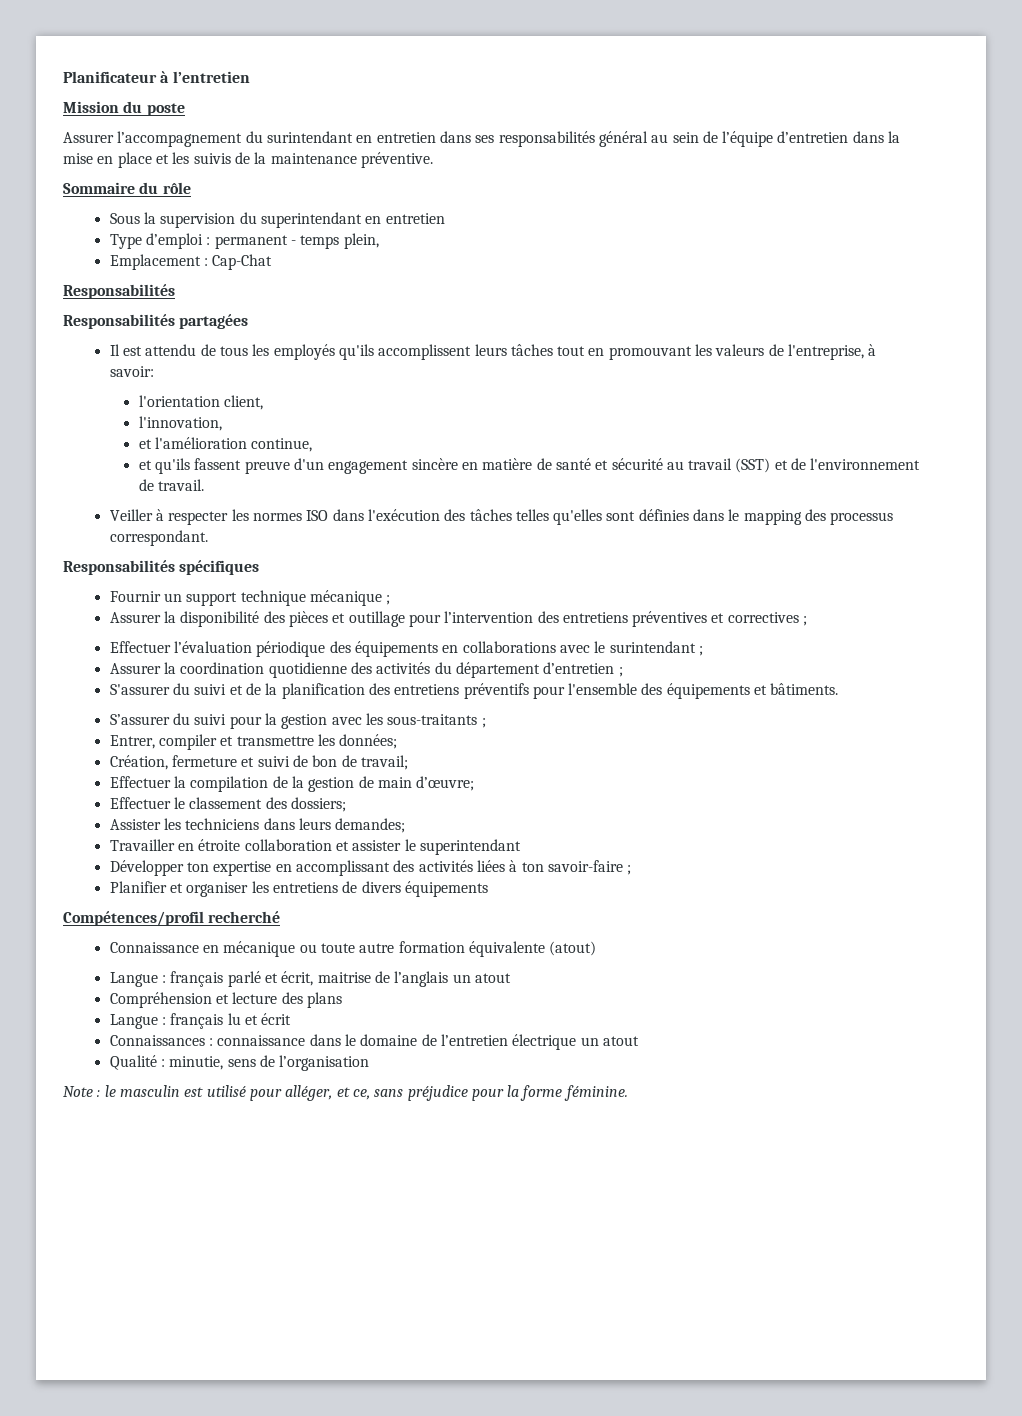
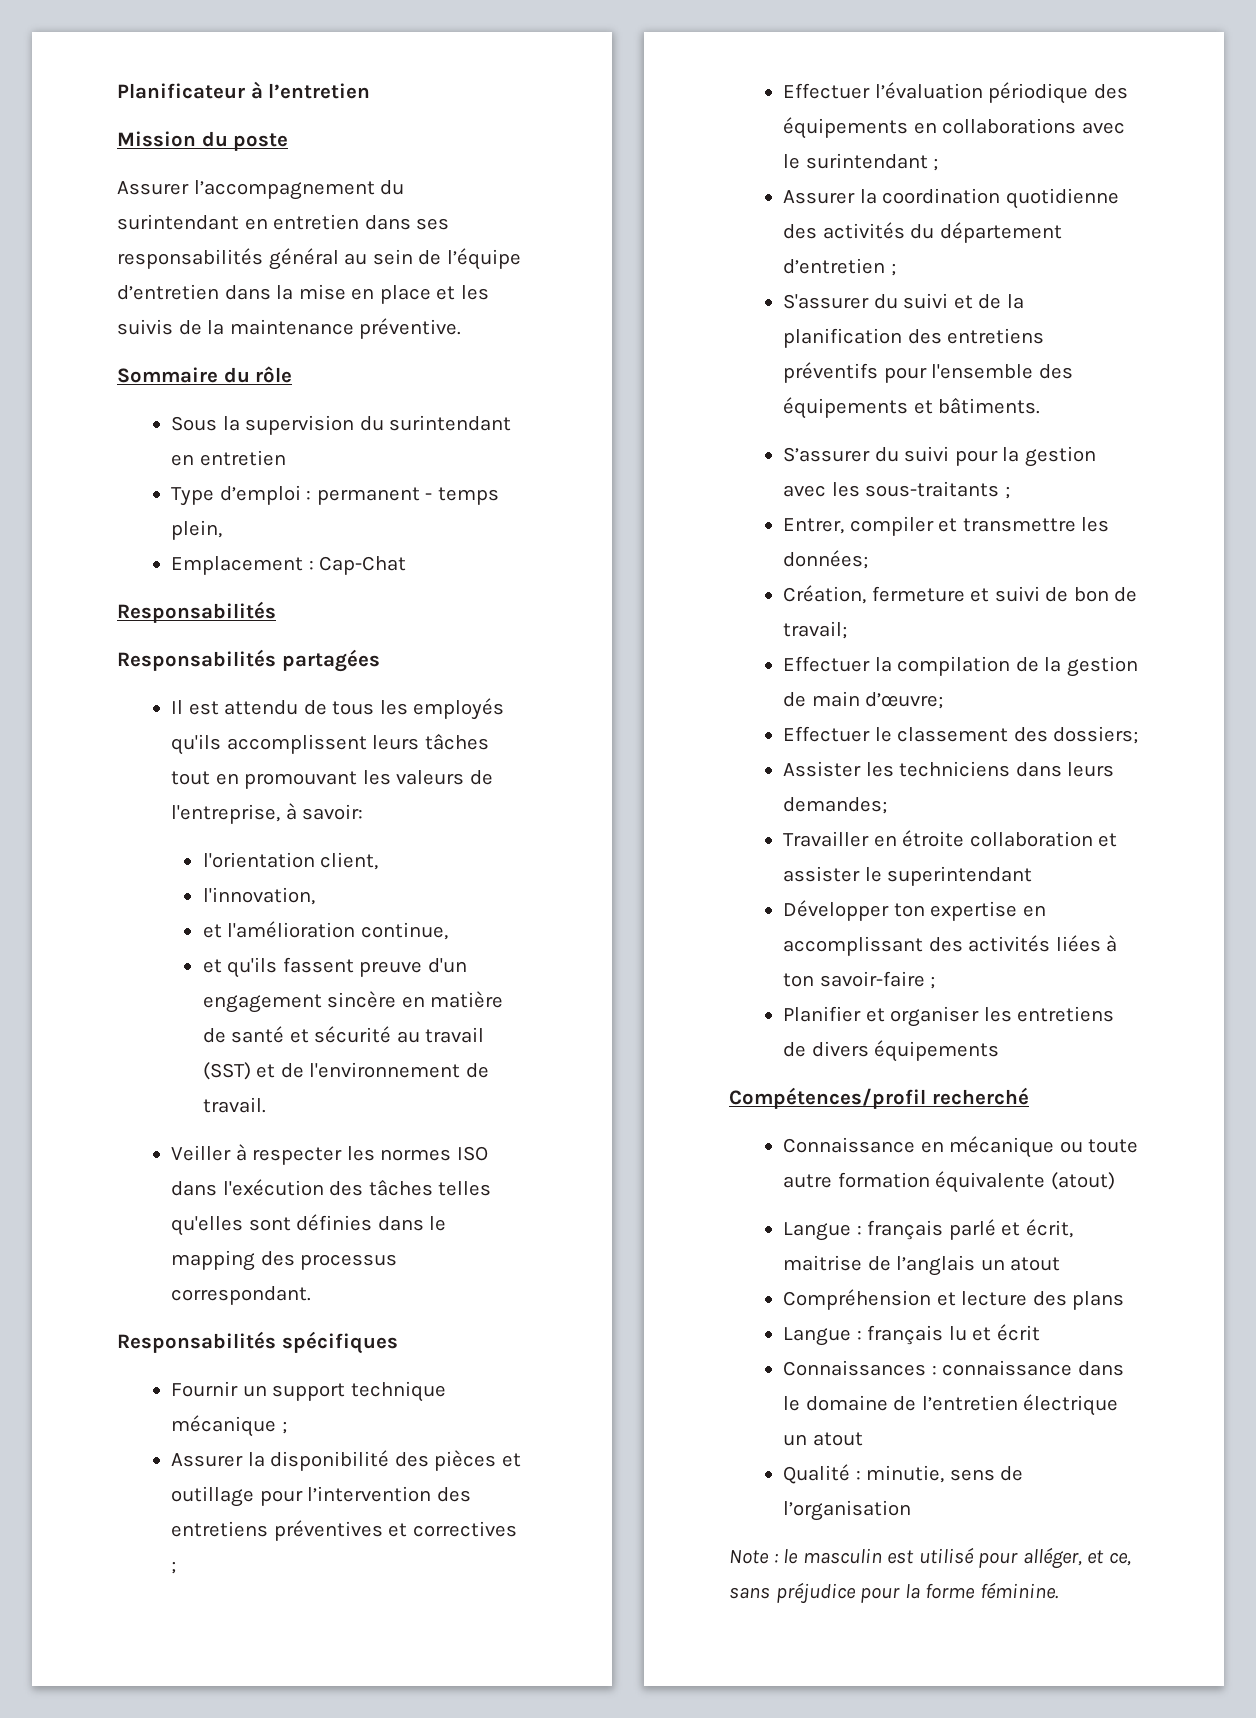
[260,212,362,228] superintendant -> [389,415,512,431] surintendant

